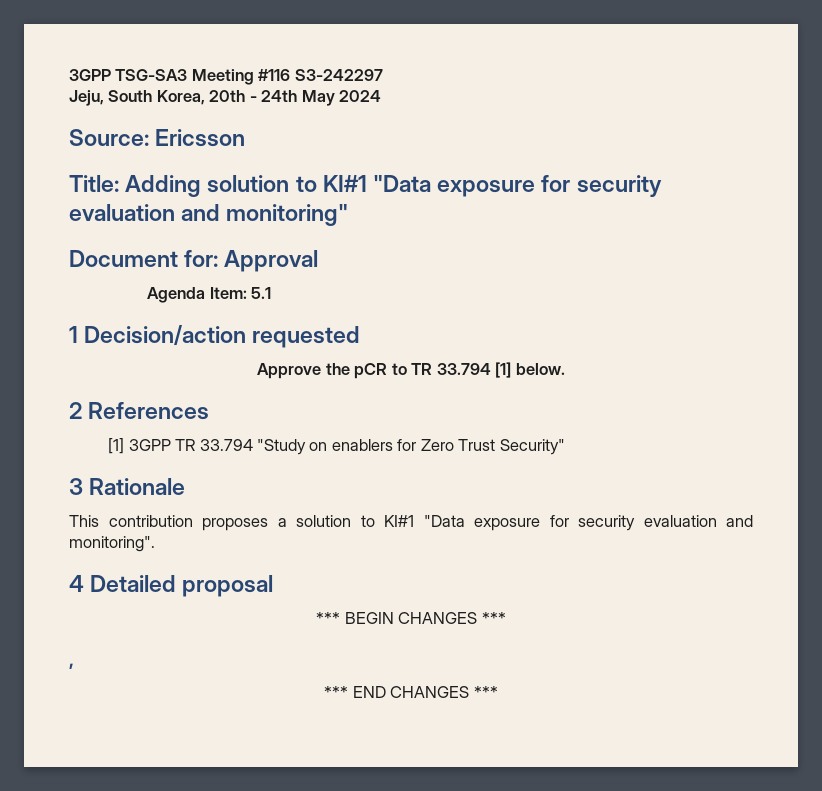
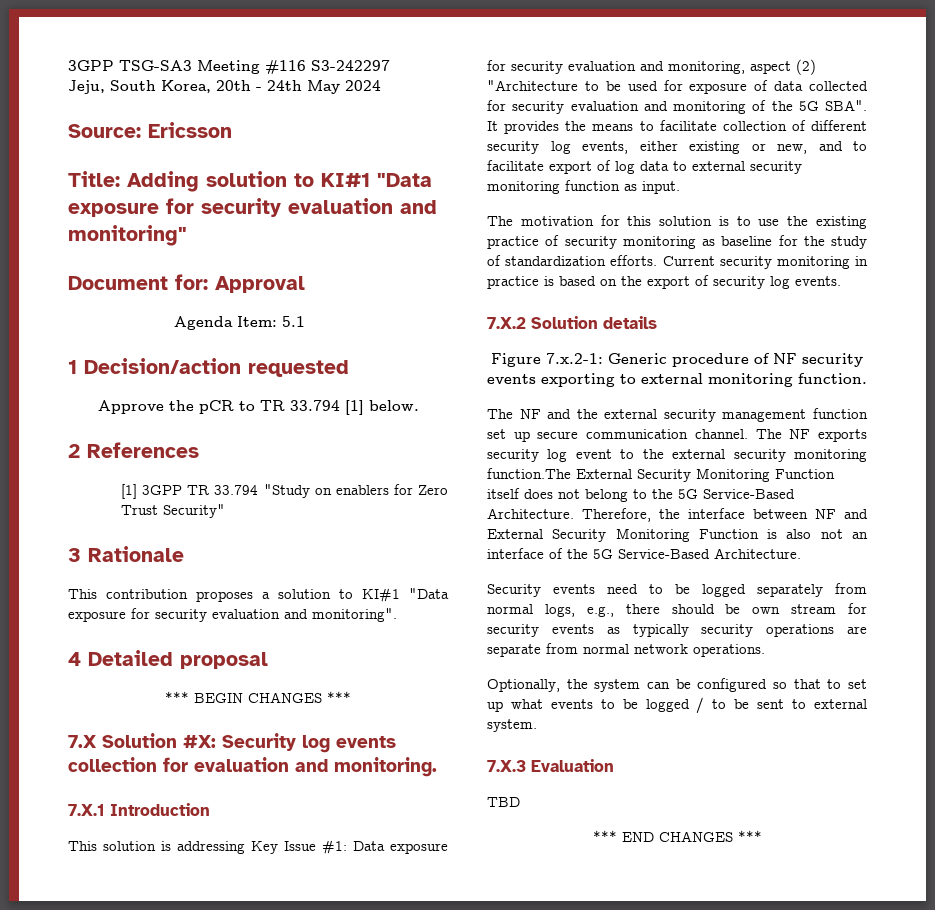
[69,663,74,669] , -> [68,733,396,753] [68,757,437,777] [68,803,210,816] [68,840,448,854] [487,59,816,75] [487,80,868,94] [487,100,867,114] [487,120,867,134] [487,141,867,154] [487,160,802,174] [487,180,680,194] [487,215,867,229] [487,235,867,249] [487,255,868,269] [487,275,841,289] [487,316,657,329] [491,353,863,367] [487,373,867,387] [487,408,868,422] [487,429,867,442] [487,449,867,462] [487,468,835,482] [487,488,795,502] [487,508,868,522] [487,528,868,542] [487,548,801,559] [487,583,867,597] [487,603,867,617] [487,624,867,637] [487,643,765,657] [487,678,867,692] [487,697,867,714] [487,719,537,732] [487,759,614,772] [487,797,520,807] 7.X Solution #X: Security log events collection for evaluation and monitoring. // 7.X.1 Introduction // This solution is addressing Key Issue #1: Data exposure for security evaluation and monitoring, aspect (2) "Architecture to be used for exposure of data collected for security evaluation and monitoring of the 5G SBA". It provides the means to facilitate collection of different security log events, either existing or new, and to facilitate export of log data to external security monitoring function as input. // The motivation for this solution is to use the existing practice of security monitoring as baseline for the study of standardization efforts. Current security monitoring in practice is based on the export of security log events. // 7.X.2 Solution details // Figure 7.x.2-1: Generic procedure of NF security events exporting to external monitoring function. // The NF and the external security management function set up secure communication channel. The NF exports security log event to the external security monitoring function.The External Security Monitoring Function itself does not belong to the 5G Service-Based Architecture. Therefore, the interface between NF and External Security Monitoring Function is also not an interface of the 5G Service-Based Architecture. // Security events need to be logged separately from normal logs, e.g., there should be own stream for security events as typically security operations are separate from normal network operations. // Optionally, the system can be configured so that to set up what events to be logged / to be sent to external system. // 7.X.3 Evaluation // TBD

